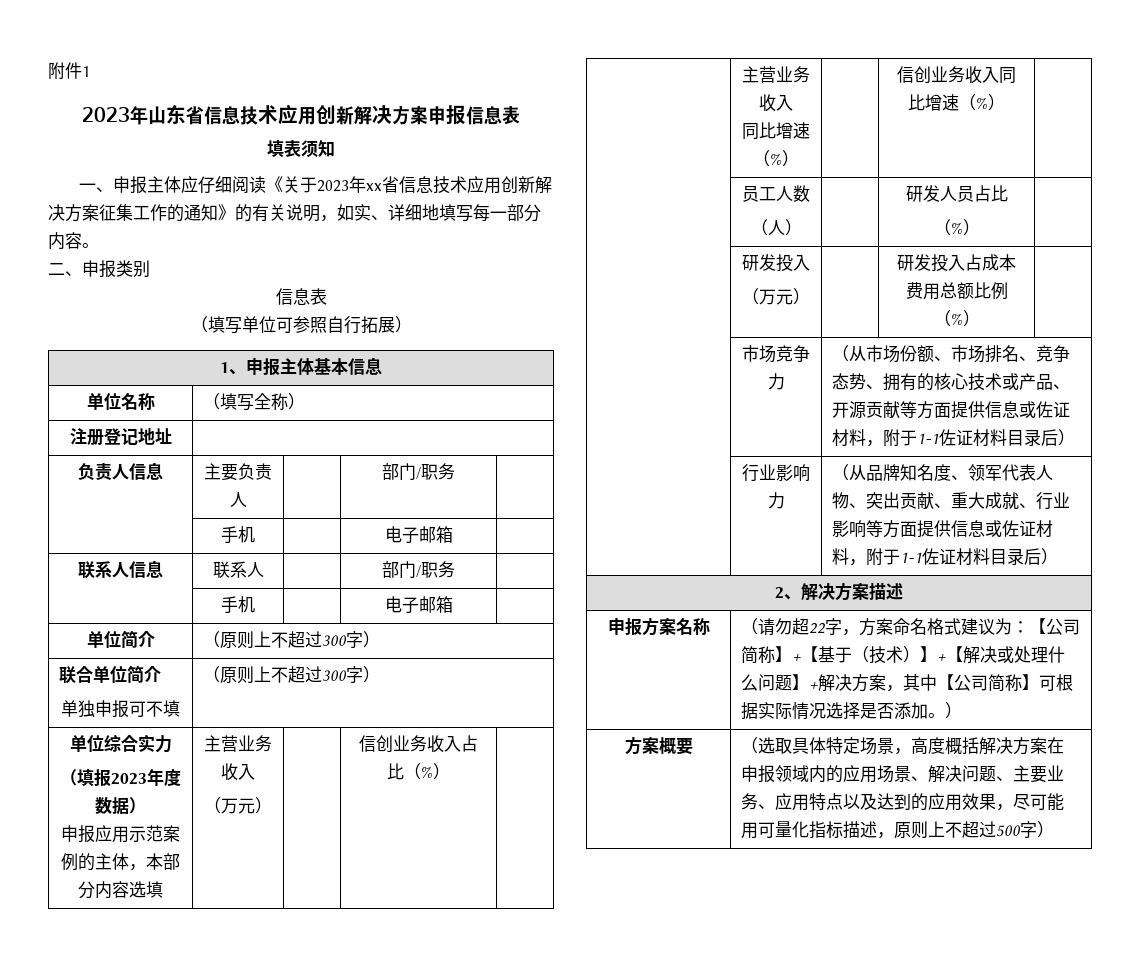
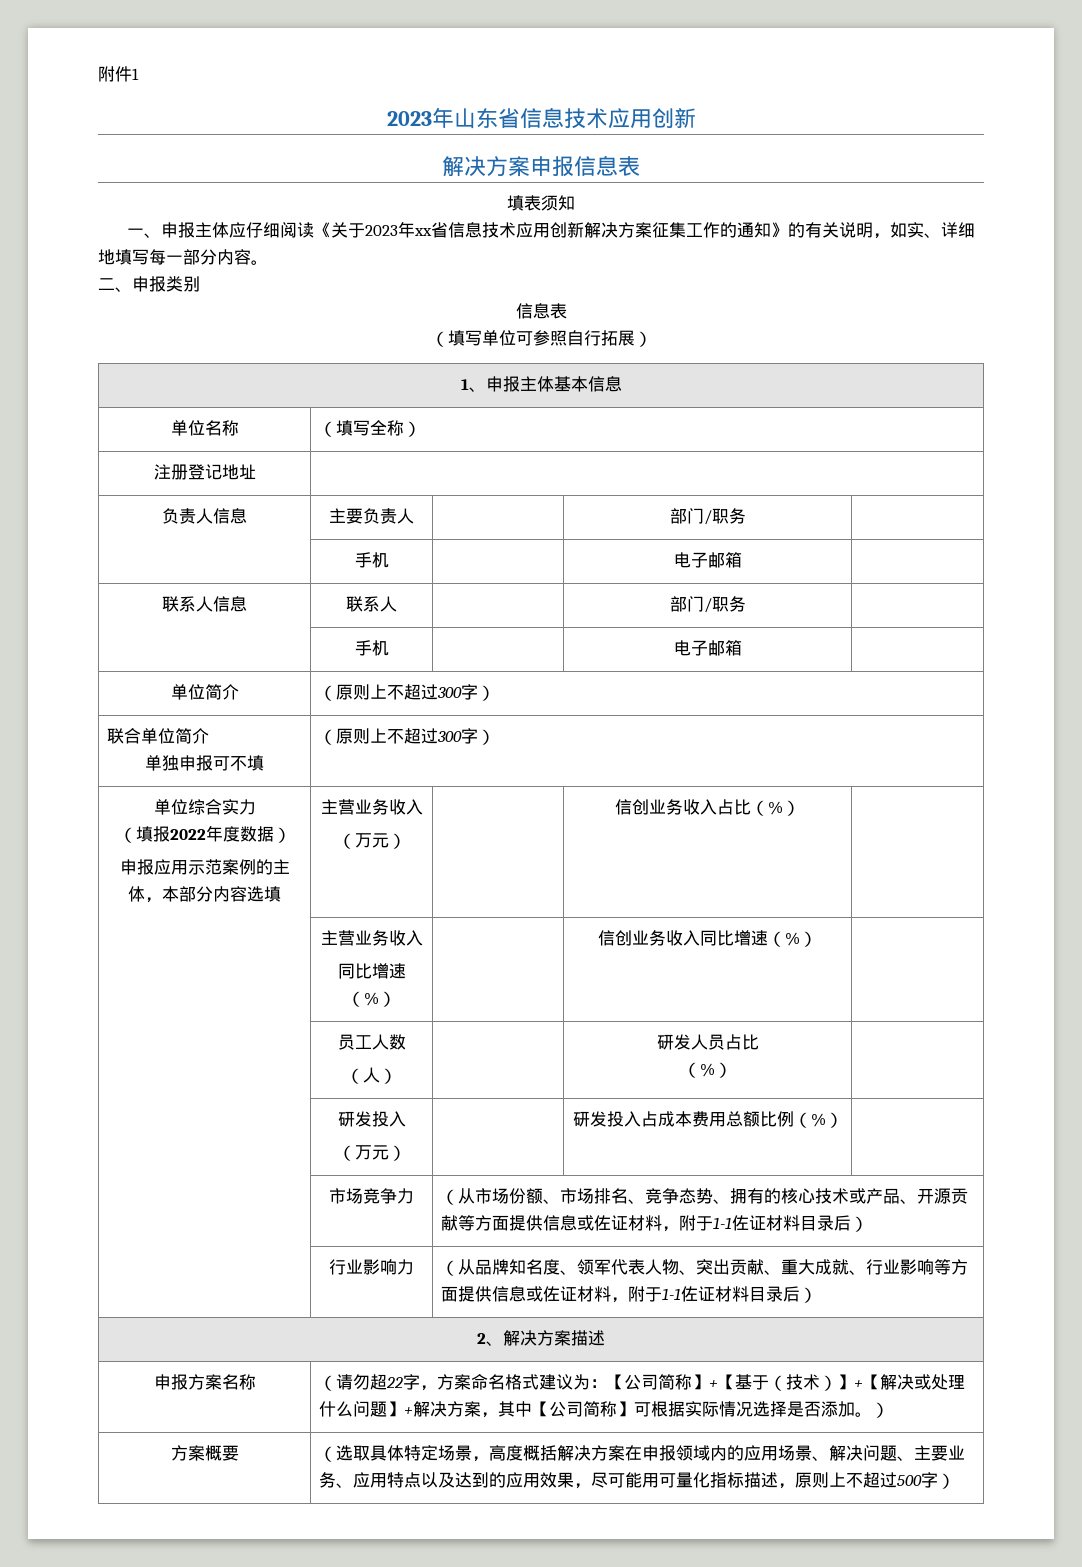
(354, 115) none -> (696, 118) //
[111,773,147,785] 2023 -> [169,829,206,840] 2022

